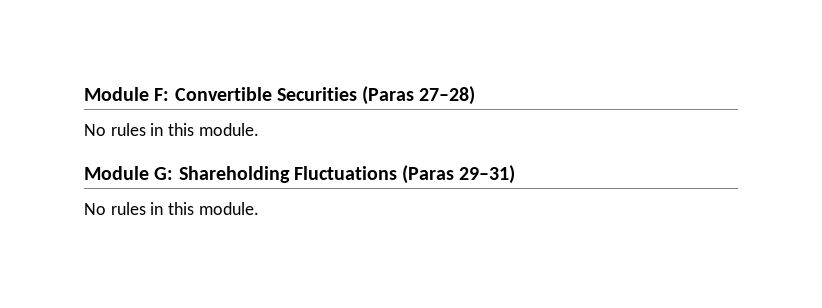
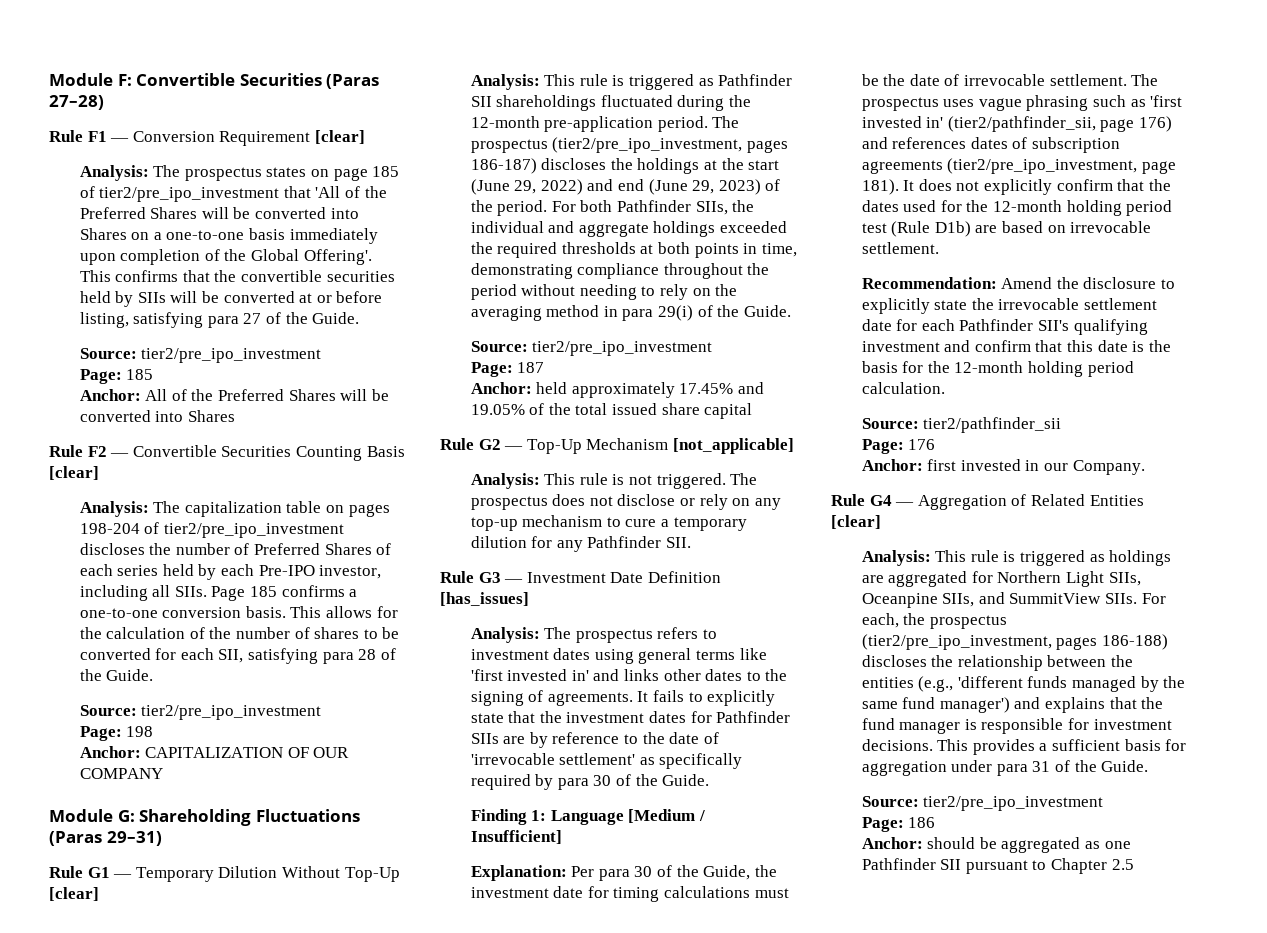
[84,123,259,136] No rules in this module. -> [49,130,365,146] [79,165,400,181] [79,186,387,202] [79,207,359,219] [79,228,378,244] [79,249,372,265] [79,270,395,282] [79,291,383,307] [79,312,360,328] [79,348,322,363] [79,369,154,384] [79,389,389,401] [79,410,235,422] [49,445,405,461] [49,466,99,480] [79,501,390,517] [79,522,344,538] [79,543,392,555] [79,564,382,580] [79,585,358,601] [79,606,398,618] [79,627,400,639] [79,648,396,664] [79,669,154,681] [79,705,322,720] [79,726,154,741] [79,746,350,758] [79,768,163,779] Rule F1 — Conversion Requirement [clear] // Analysis: The prospectus states on page 185 of tier2/pre_ipo_investment that 'All of the Preferred Shares will be converted into Shares on a one-to-one basis immediately upon completion of the Global Offering'. This confirms that the convertible securities held by SIIs will be converted at or before listing, satisfying para 27 of the Guide. // Source: tier2/pre_ipo_investment // Page: 185 // Anchor: All of the Preferred Shares will be converted into Shares // Rule F2 — Convertible Securities Counting Basis [clear] // Analysis: The capitalization table on pages 198-204 of tier2/pre_ipo_investment discloses the number of Preferred Shares of each series held by each Pre-IPO investor, including all SIIs. Page 185 confirms a one-to-one conversion basis. This allows for the calculation of the number of shares to be converted for each SII, satisfying para 28 of the Guide. // Source: tier2/pre_ipo_investment // Page: 198 // Anchor: CAPITALIZATION OF OUR COMPANY
[84,202,259,215] No rules in this module. -> [49,866,400,882] [49,887,99,901] [470,74,793,90] [470,95,751,111] [470,116,740,132] [470,137,788,153] [470,158,780,174] [470,179,781,195] [470,200,755,216] [470,221,787,237] [470,242,797,258] [470,263,770,279] [470,284,738,300] [470,305,791,321] [470,341,713,356] [470,362,545,377] [470,382,764,398] [470,403,753,419] [440,438,794,454] [470,473,758,489] [470,494,781,510] [470,515,747,531] [470,536,691,552] [440,571,721,583] [440,592,529,606] [470,627,717,643] [470,648,767,664] [470,669,788,681] [470,690,776,706] [470,711,791,723] [470,732,719,748] [470,753,743,769] [470,774,710,790] [470,809,705,825] [470,830,562,844] [470,865,777,881] [470,886,789,902] [861,74,1159,86] [861,95,1183,111] [861,116,1172,132] [861,137,1120,153] [861,158,1176,174] [861,179,1171,195] [861,200,1173,216] [861,221,1152,237] [861,242,939,254] [861,277,1175,289] [861,298,1157,314] [861,319,1148,335] [861,340,1171,352] [861,361,1134,377] [861,382,945,394] [861,417,1062,433] [861,439,936,454] [861,459,1145,475] [831,494,1144,510] [831,515,881,529] [861,550,1172,566] [861,571,1141,587] [861,592,1166,608] [861,613,1007,629] [861,634,1168,650] [861,655,1133,671] [861,676,1186,692] [861,697,1164,713] [861,718,1172,734] [861,739,1187,755] [861,760,1149,776] [861,796,1104,811] [861,817,936,832] [861,837,1131,853] [861,858,1134,874] Rule G1 — Temporary Dilution Without Top-Up [clear] // Analysis: This rule is triggered as Pathfinder SII shareholdings fluctuated during the 12-month pre-application period. The prospectus (tier2/pre_ipo_investment, pages 186-187) discloses the holdings at the start (June 29, 2022) and end (June 29, 2023) of the period. For both Pathfinder SIIs, the individual and aggregate holdings exceeded the required thresholds at both points in time, demonstrating compliance throughout the period without needing to rely on the averaging method in para 29(i) of the Guide. // Source: tier2/pre_ipo_investment // Page: 187 // Anchor: held approximately 17.45% and 19.05% of the total issued share capital // Rule G2 — Top-Up Mechanism [not_applicable] // Analysis: This rule is not triggered. The prospectus does not disclose or rely on any top-up mechanism to cure a temporary dilution for any Pathfinder SII. // Rule G3 — Investment Date Definition [has_issues] // Analysis: The prospectus refers to investment dates using general terms like 'first invested in' and links other dates to the signing of agreements. It fails to explicitly state that the investment dates for Pathfinder SIIs are by reference to the date of 'irrevocable settlement' as specifically required by para 30 of the Guide. // Finding 1: Language [Medium / Insufficient] // Explanation: Per para 30 of the Guide, the investment date for timing calculations must be the date of irrevocable settlement. The prospectus uses vague phrasing such as 'first invested in' (tier2/pathfinder_sii, page 176) and references dates of subscription agreements (tier2/pre_ipo_investment, page 181). It does not explicitly confirm that the dates used for the 12-month holding period test (Rule D1b) are based on irrevocable settlement. // Recommendation: Amend the disclosure to explicitly state the irrevocable settlement date for each Pathfinder SII's qualifying investment and confirm that this date is the basis for the 12-month holding period calculation. // Source: tier2/pathfinder_sii // Page: 176 // Anchor: first invested in our Company. // Rule G4 — Aggregation of Related Entities [clear] // Analysis: This rule is triggered as holdings are aggregated for Northern Light SIIs, Oceanpine SIIs, and SummitView SIIs. For each, the prospectus (tier2/pre_ipo_investment, pages 186-188) discloses the relationship between the entities (e.g., 'different funds managed by the same fund manager') and explains that the fund manager is responsible for investment decisions. This provides a sufficient basis for aggregation under para 31 of the Guide. // Source: tier2/pre_ipo_investment // Page: 186 // Anchor: should be aggregated as one Pathfinder SII pursuant to Chapter 2.5

